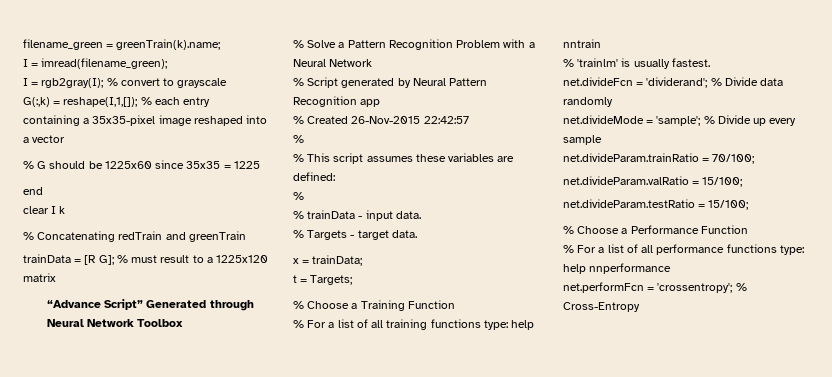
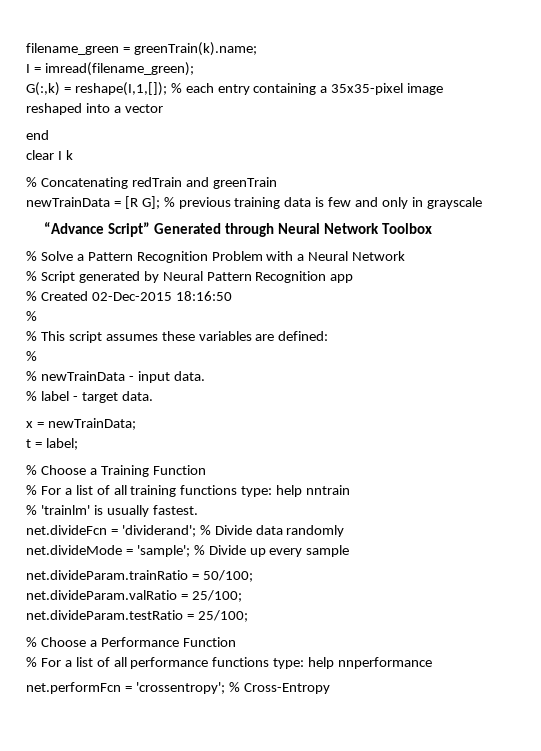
[23,78,228,88] // I = rgb2gray(I); % convert to grayscale -> (194, 69) none
[23,160,260,169] // % G should be 1225x60 since 35x35 = 1225 -> (163, 108) none
[23,254,71,263] trainData -> [26,197,110,207] newTrainData
[131,255,269,263] [23,273,56,282] must result to a 1225x120 matrix -> [178,197,482,209] previous training data is few and only in grayscale
[351,116,469,124] 26-Nov-2015 22:42:57 -> [91,291,232,301] 02-Dec-2015 18:16:50
[307,210,356,219] trainData -> [40,371,125,381] newTrainData
[307,230,348,240] Targets -> [40,391,69,401] label
[312,255,363,266] trainData; -> [47,418,136,430] newTrainData;
[310,275,353,285] Targets; -> [45,438,78,450] label;
[712,154,755,164] 70/100; -> [202,570,253,582] 50/100;
[702,177,743,187] 15/100; -> [191,590,242,602] 25/100;
[708,200,749,210] 15/100; -> [197,610,248,622] 25/100;

